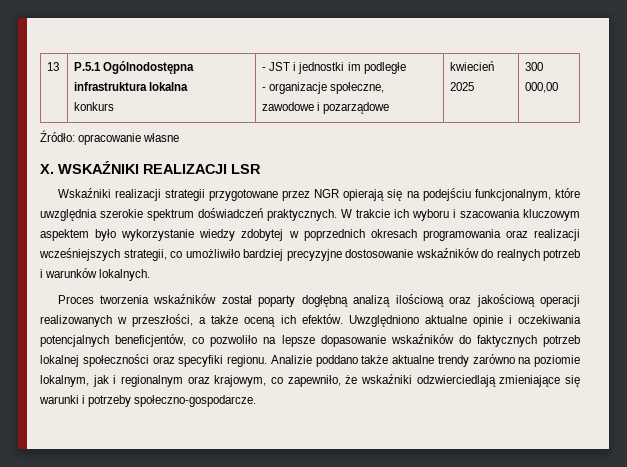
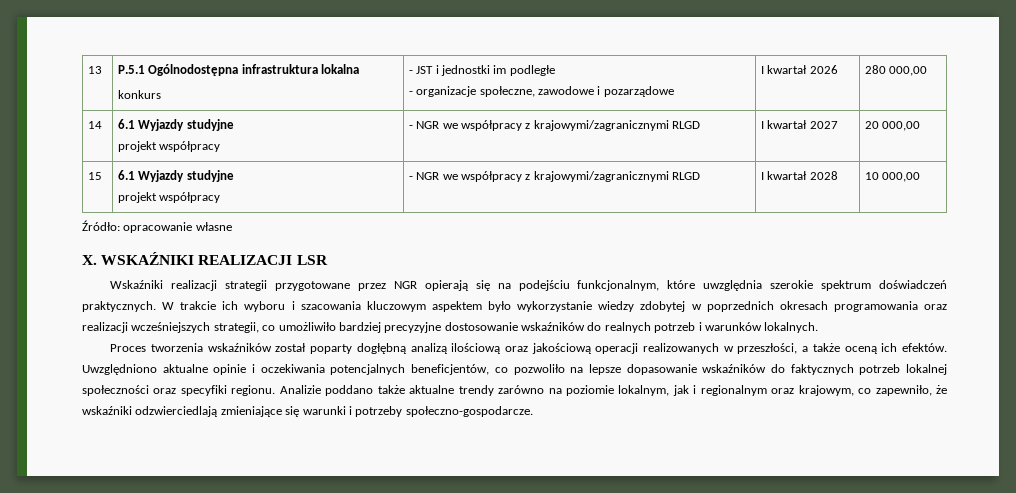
[450,61,495,71] [450,82,475,91] [525,62,544,71] kwiecień 2025 | 300 -> [760,65,838,74] [864,65,928,76] [87,121,102,129] [117,119,234,131] [117,141,221,152] [408,120,701,131] [760,120,838,129] [864,121,921,131] [87,172,102,180] [117,170,234,182] [117,192,221,203] [408,171,701,182] [760,171,838,180] [864,172,879,180] I kwartał 2026 | 280 000,00 // 14 | 6.1 Wyjazdy studyjne // projekt współpracy | - NGR we współpracy z krajowymi/zagranicznymi RLGD | I kwartał 2027 | 20 000,00 // 15 | 6.1 Wyjazdy studyjne // projekt współpracy | - NGR we współpracy z krajowymi/zagranicznymi RLGD | I kwartał 2028 | 10

